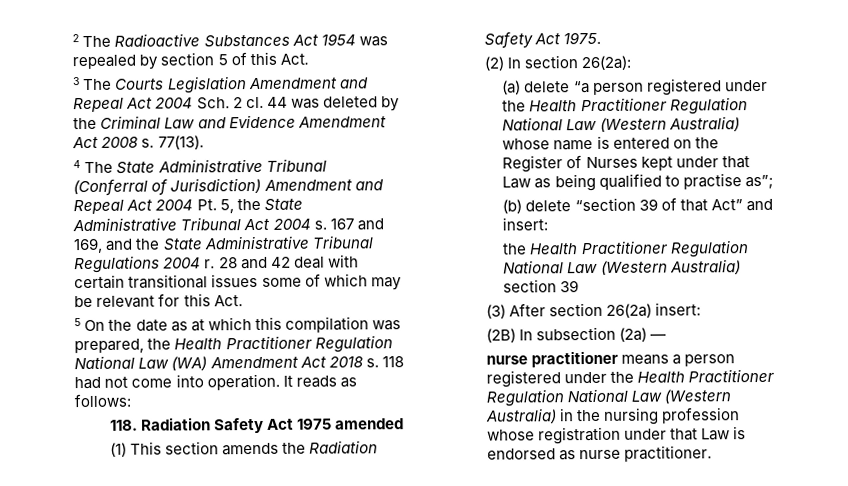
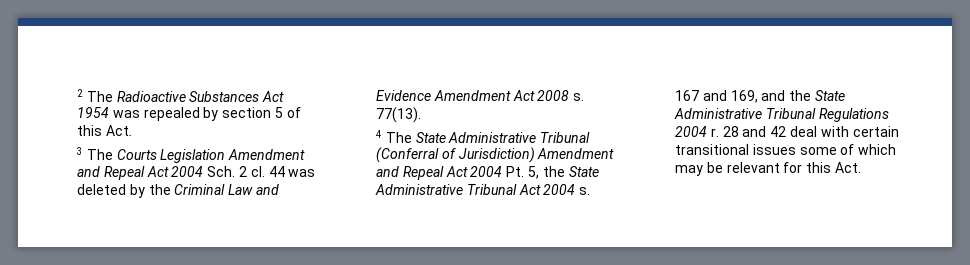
[74,316,401,333] [74,335,393,354] [74,355,404,371] [74,373,357,391] [74,393,132,408] [110,417,405,434] [110,440,379,457] [484,31,602,49] [484,55,632,71] [502,78,768,96] [502,97,748,115] [502,116,740,132] [502,135,719,151] [502,155,750,173] [502,173,774,192] [502,197,773,214] [502,217,549,231] [503,240,749,258] [503,259,741,275] [503,279,580,293] [486,302,702,319] [486,326,667,343] [486,350,736,368] [486,368,775,388] [486,388,732,407] [485,407,741,425] [487,426,747,445] [487,445,713,462] // 5 On the date as at which this compilation was prepared, the Health Practitioner Regulation National Law (WA) Amendment Act 2018 s. 118 had not come into operation. It reads as follows: // 118. Radiation Safety Act 1975 amended // (1) This section amends the Radiation Safety Act 1975. // (2) In section 26(2a): // (a) delete “a person registered under the Health Practitioner Regulation National Law (Western Australia) whose name is entered on the Register of Nurses kept under that Law as being qualified to practise as”; // (b) delete “section 39 of that Act” and insert: // the Health Practitioner Regulation National Law (Western Australia) section 39 // (3) After section 26(2a) insert: // (2B) In subsection (2a) — // nurse practitioner means a person registered under the Health Practitioner Regulation National Law (Western Australia) in the nursing profession whose registration under that Law is endorsed as nurse practitioner. -> (862, 167) none

